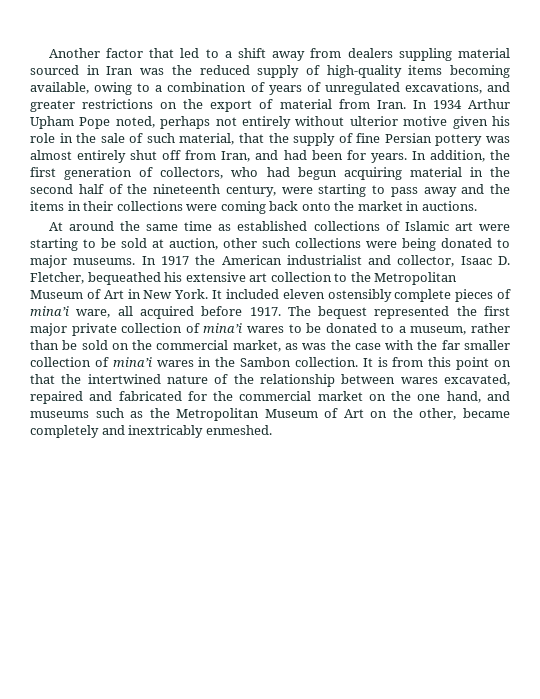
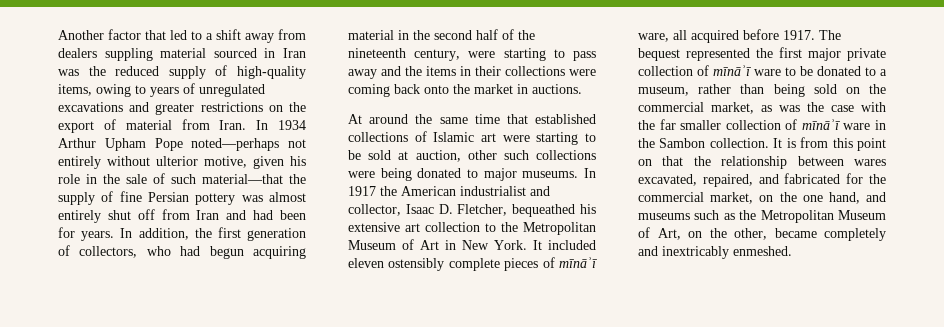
[408,65,510,78] [30,82,265,95] items becoming available, owing to a combination of -> [58,84,146,97] items, owing to
[404,82,482,94] excavations, -> [58,102,123,112] excavations
[115,116,211,129] noted, perhaps -> [191,138,280,151] noted—perhaps
[403,116,448,126] motive -> [204,156,247,168] motive,
[179,133,264,145] material, that -> [202,174,283,184] material—that
[221,151,251,162] Iran, -> [196,210,220,220] Iran
[218,224,232,231] as -> [506,114,528,124] that
[30,306,69,316] mina’i -> [559,257,597,268] mīnāʾī
[203,323,284,333] mina’i wares -> [713,65,781,76] mīnāʾī ware
[62,340,78,350] be -> [773,84,805,97] being
[112,357,194,367] mina’i wares -> [801,119,871,130] mīnāʾī ware
[87,374,254,384] intertwined nature of the -> (711, 161) none
[30,391,83,404] repaired -> [702,174,753,187] repaired,
[317,391,363,401] market -> [710,192,754,204] market,
[343,409,364,418] Art -> [657,228,681,240] Art,

